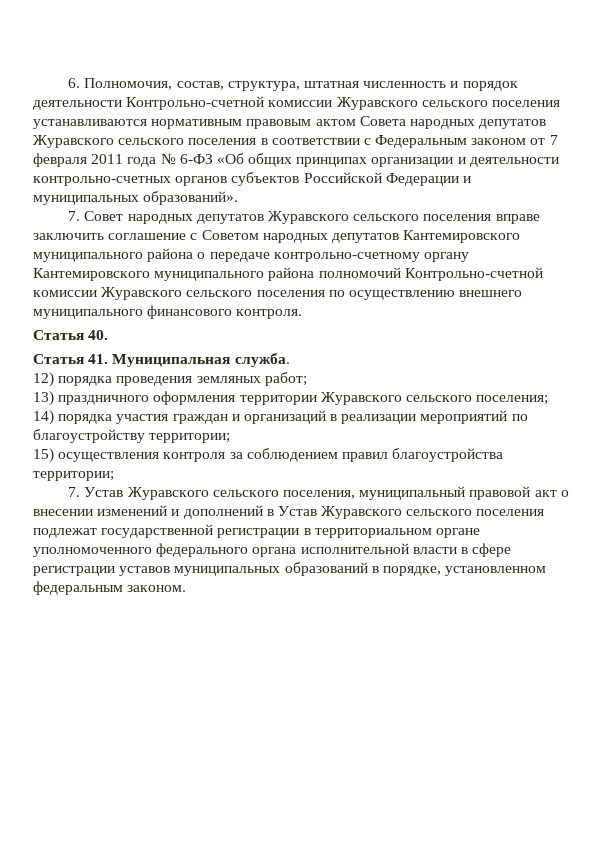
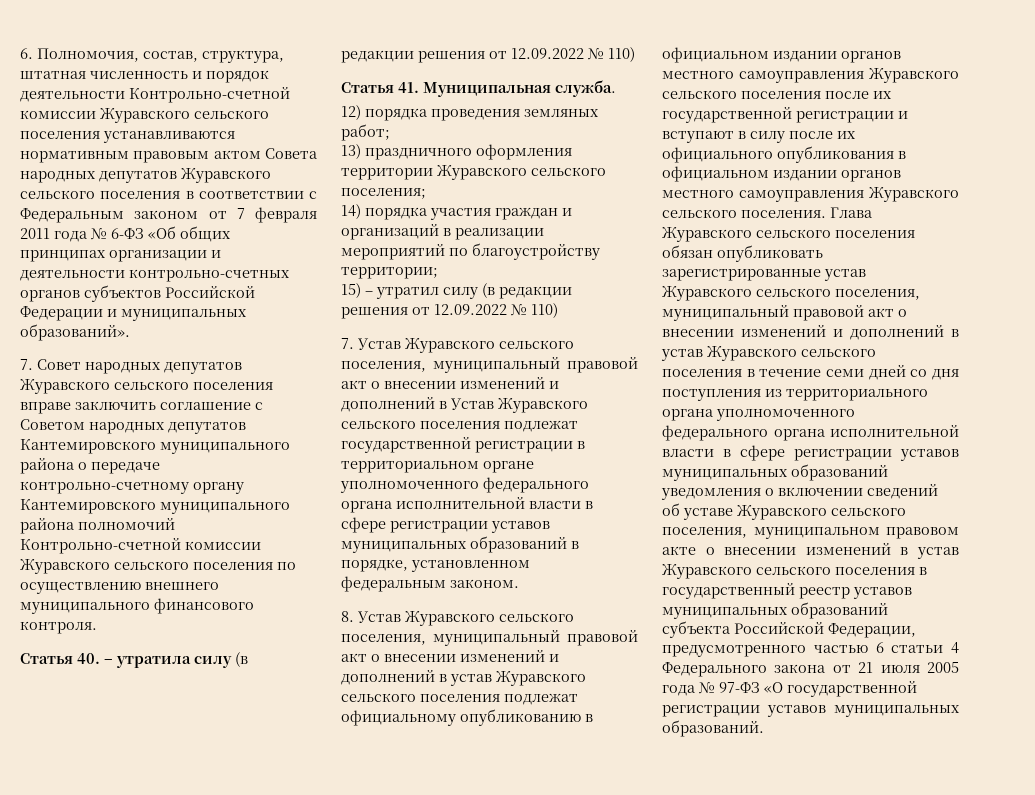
(109, 335) none -> [104,652,248,668] [341,47,635,63] – утратила силу (в редакции решения от 12.09.2022 № 110)
[58,448,504,462] [33,471,114,481] осуществления контроля за соблюдением правил благоустройства территории; -> [365,283,572,299] [341,303,558,319] – утратил силу (в редакции решения от 12.09.2022 № 110)
(187, 588) none -> [341,611,574,626] [341,630,638,646] [341,650,559,662] [341,670,586,686] [341,693,578,705] [341,709,593,726] [662,47,901,63] [662,68,959,83] [662,90,892,99] [662,107,908,123] [662,131,856,143] [662,146,906,163] [662,166,901,182] [662,187,959,202] [662,207,872,218] [662,227,915,242] [662,245,823,262] [662,269,866,281] [662,286,920,301] [662,305,907,321] [662,325,959,340] [661,346,876,361] [662,365,959,380] [662,389,928,401] [662,409,855,421] [662,425,959,441] [662,445,959,461] [662,464,888,481] [661,484,938,500] [662,503,906,520] [662,527,959,539] [662,543,959,559] [662,564,927,579] [662,583,912,599] [662,602,888,619] [662,621,916,638] [662,642,959,657] [662,662,959,677] [662,681,917,697] [662,705,960,717] [662,720,764,737] // 8. Устав Журавского сельского поселения, муниципальный правовой акт о внесении изменений и дополнений в устав Журавского сельского поселения подлежат официальному опубликованию в официальном издании органов местного самоуправления Журавского сельского поселения после их государственной регистрации и вступают в силу после их официального опубликования в официальном издании органов местного самоуправления Журавского сельского поселения. Глава Журавского сельского поселения обязан опубликовать зарегистрированные устав Журавского сельского поселения, муниципальный правовой акт о внесении изменений и дополнений в устав Журавского сельского поселения в течение семи дней со дня поступления из территориального органа уполномоченного федерального органа исполнительной власти в сфере регистрации уставов муниципальных образований уведомления о включении сведений об уставе Журавского сельского поселения, муниципальном правовом акте о внесении изменений в устав Журавского сельского поселения в государственный реестр уставов муниципальных образований субъекта Российской Федерации, предусмотренного частью 6 статьи 4 Федерального закона от 21 июля 2005 года № 97-ФЗ «О государственной регистрации уставов муниципальных образований.

